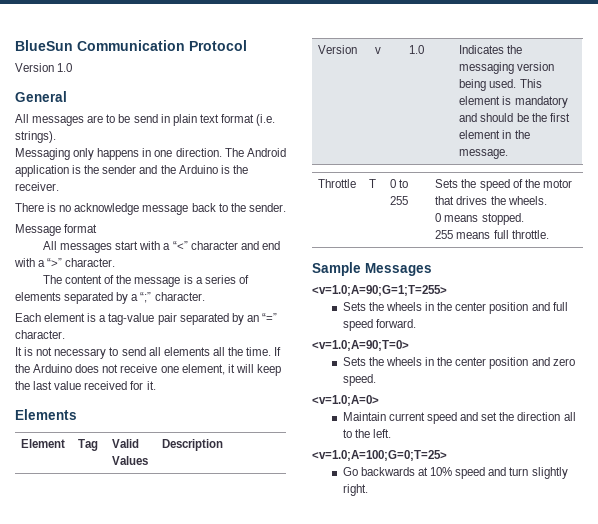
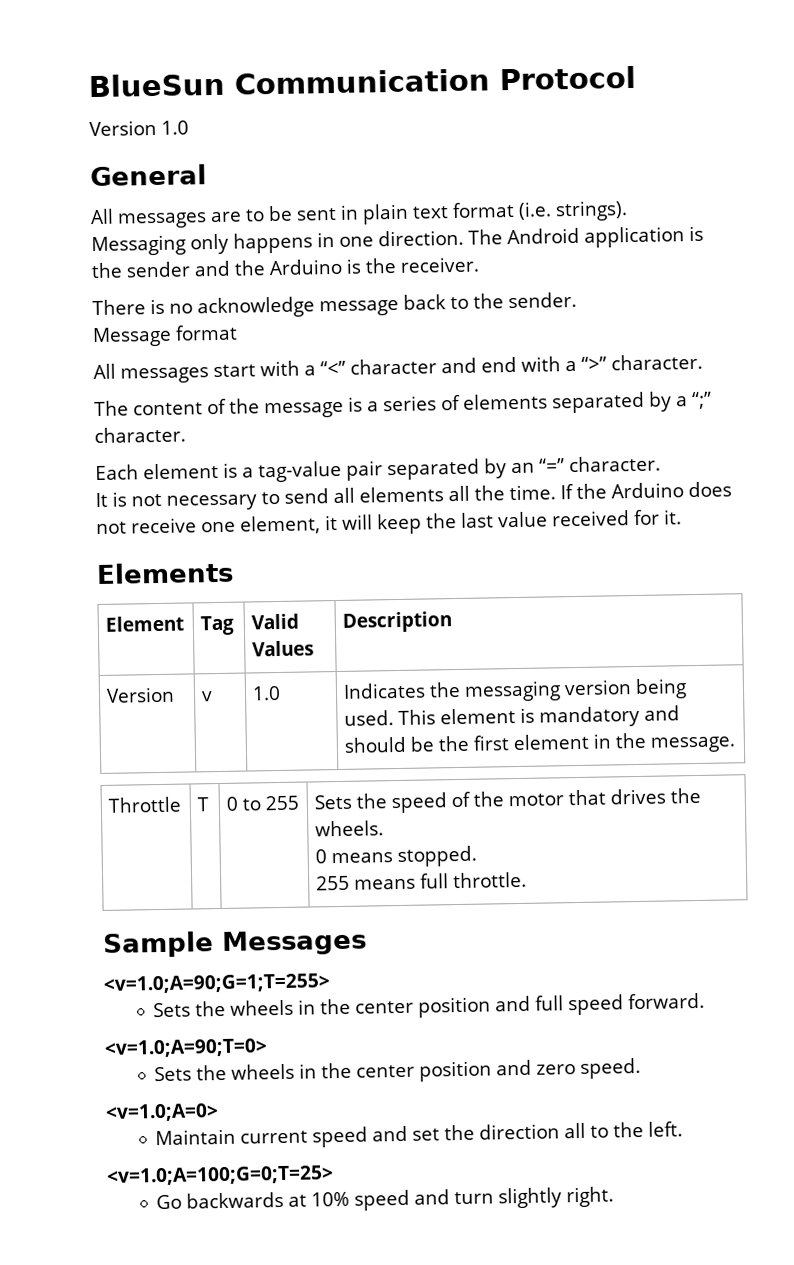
[133,114,158,123] send -> [296,207,337,221] sent

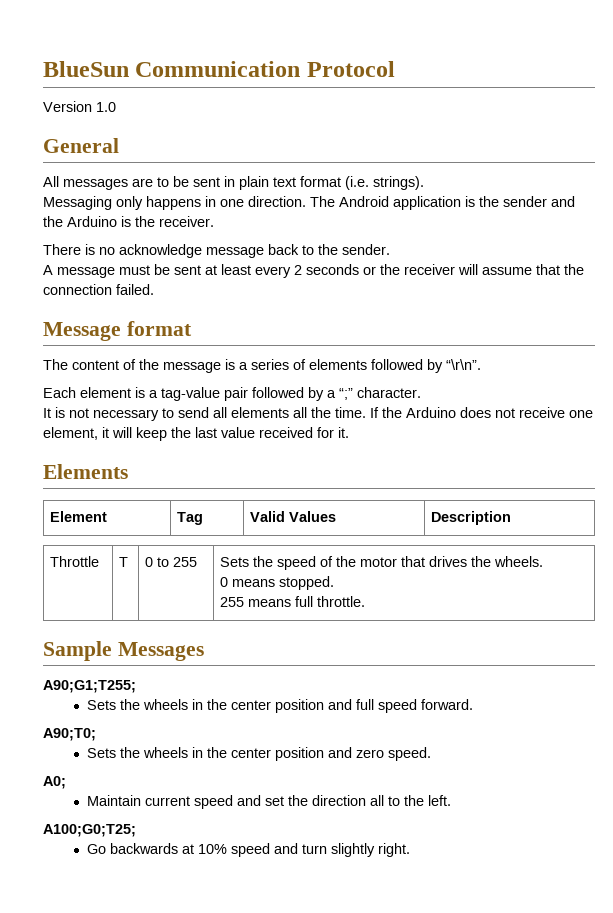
[92,324,238,348] [93,353,703,384] Message format // All messages start with a “<” character and end with a “>” character. -> [43,264,584,278] [43,284,154,295] [43,321,192,341] A message must be sent at least every 2 seconds or the receiver will assume that the connection failed. // Message format
[552,391,712,414] [94,426,186,444] separated by a “;” character. -> [371,359,481,373] followed by “\r\n”.
[387,458,565,481] separated by an “=” -> [252,387,353,401] followed by a “;”
[106,686,176,703] [201,691,214,702] [252,685,282,701] [343,678,688,702] [344,705,681,728] [344,732,737,753] // Version | v | 1.0 | Indicates the messaging version being used. This element is mandatory and should be the first element in the message. -> (511, 518) none
[103,973,330,994] <v=1.0;A=90;G=1;T=255> -> [43,680,136,693] A90;G1;T255;
[104,1038,268,1058] <v=1.0;A=90;T=0> -> [43,728,96,741] A90;T0;
[105,1103,219,1122] <v=1.0;A=0> -> [43,776,66,789] A0;
[106,1165,334,1186] <v=1.0;A=100;G=0;T=25> -> [43,824,136,837] A100;G0;T25;

